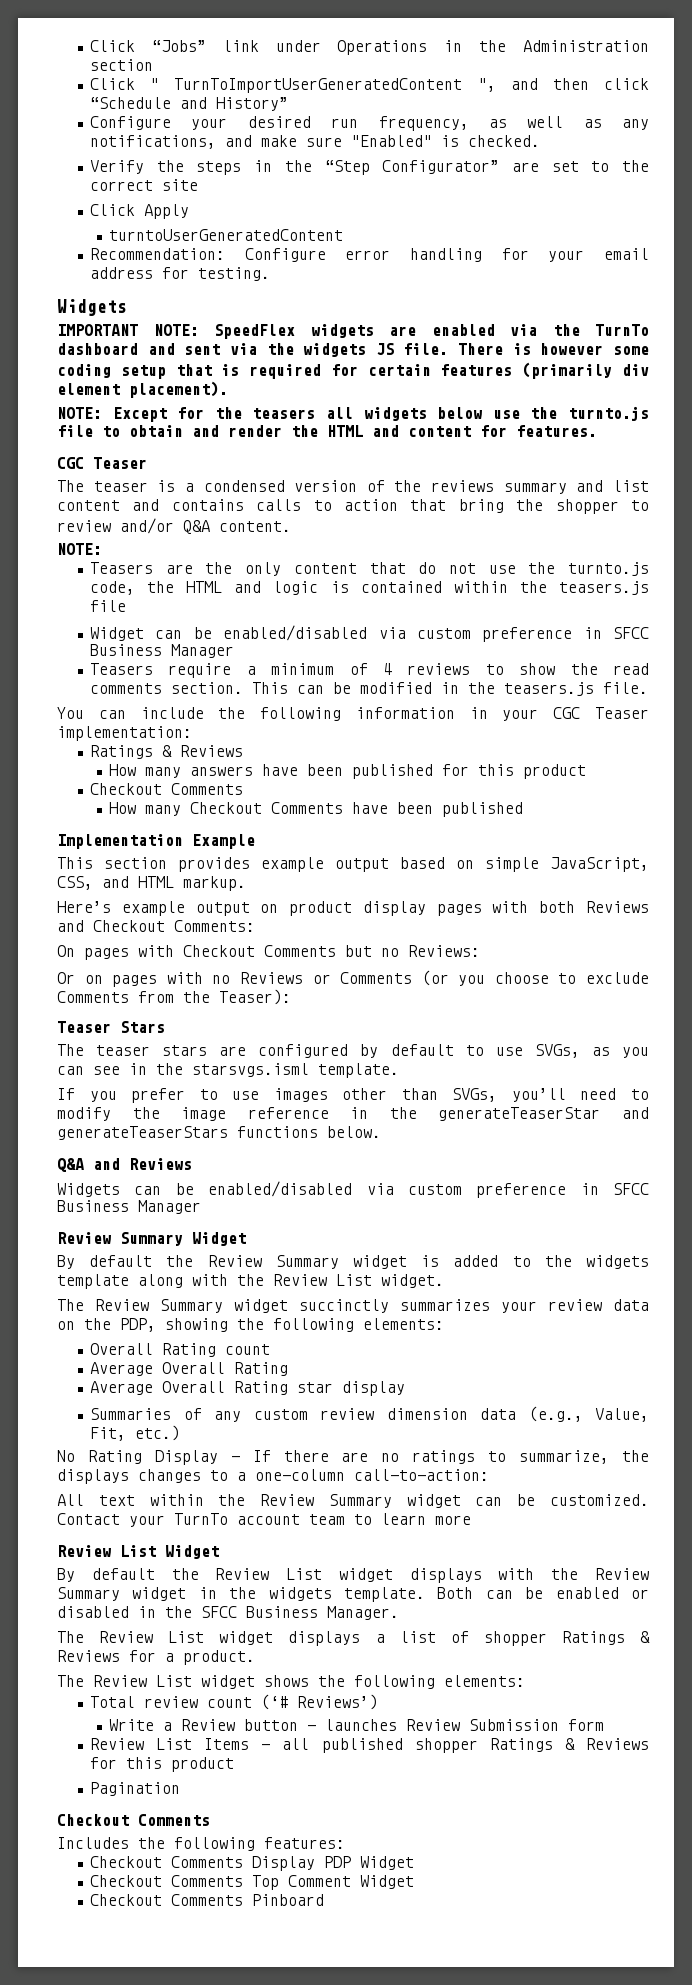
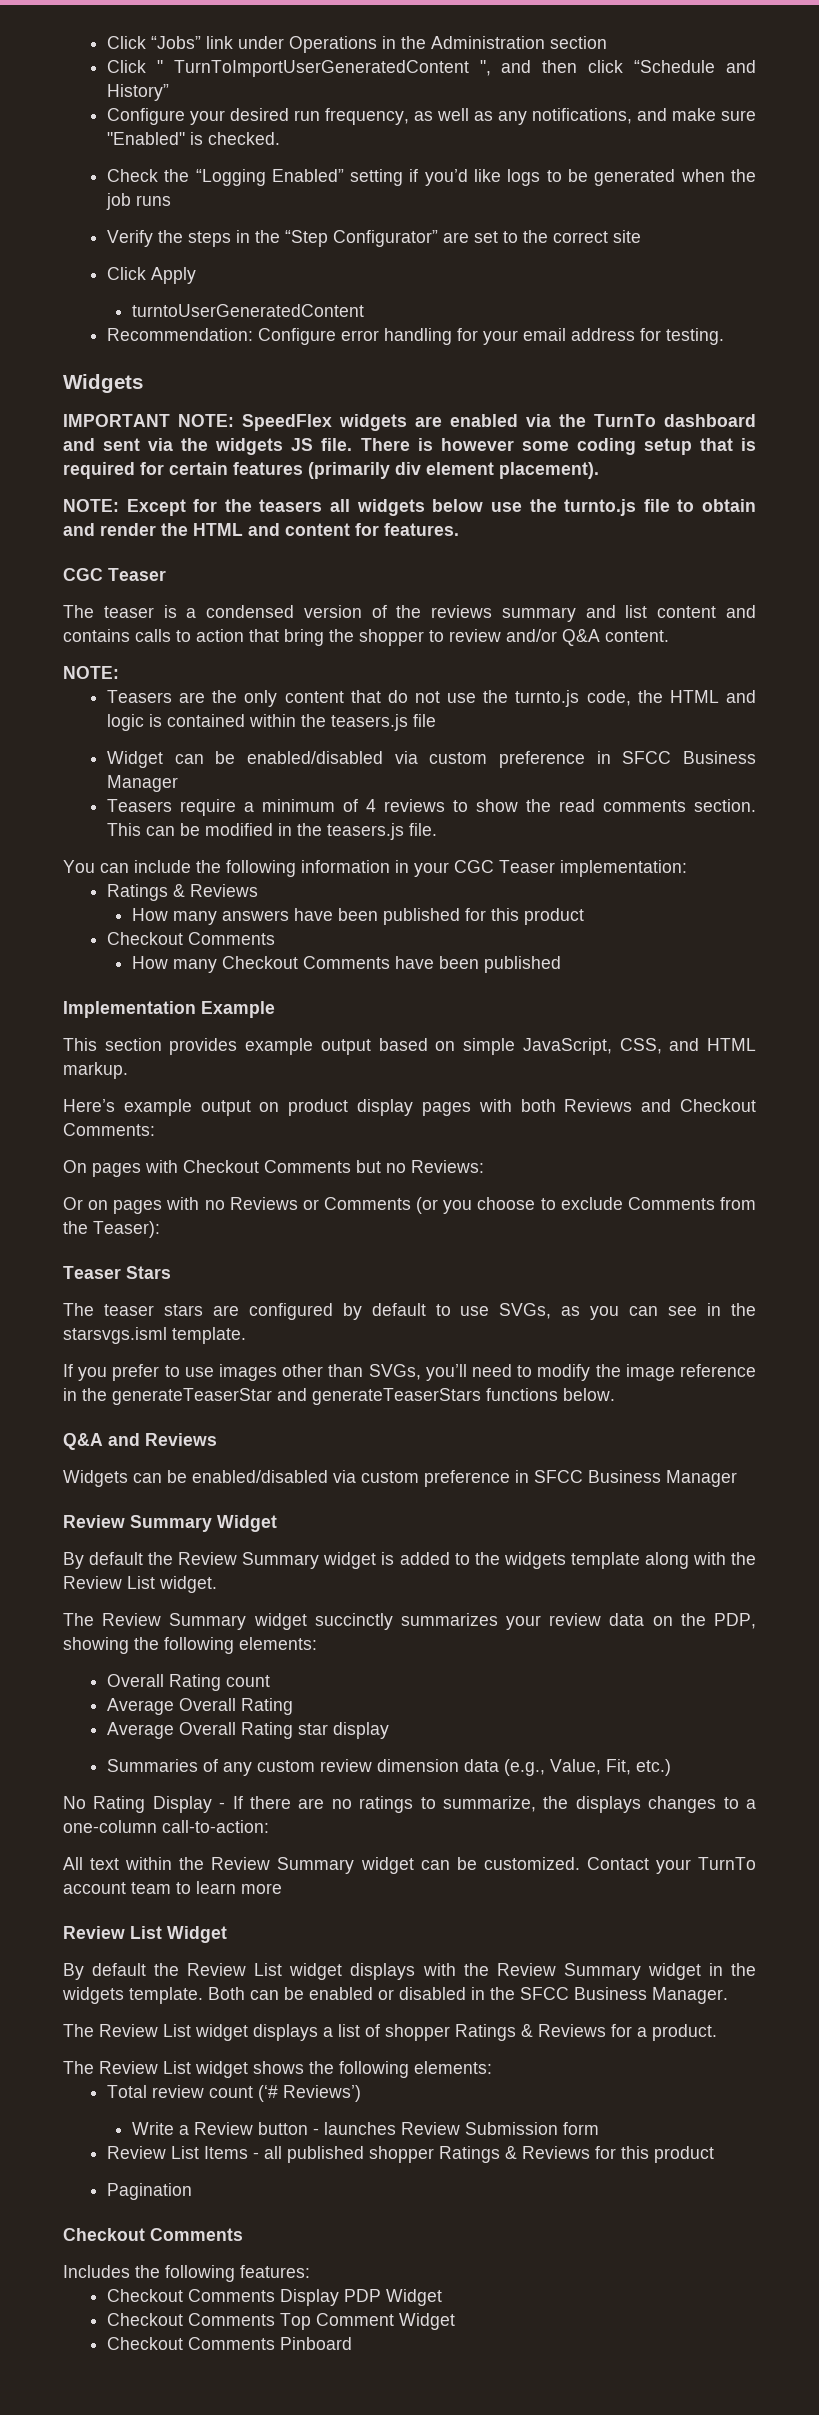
(540, 141) none -> [106,169,756,186] [105,193,171,210] // Check the “Logging Enabled” setting if you’d like logs to be generated when the job runs

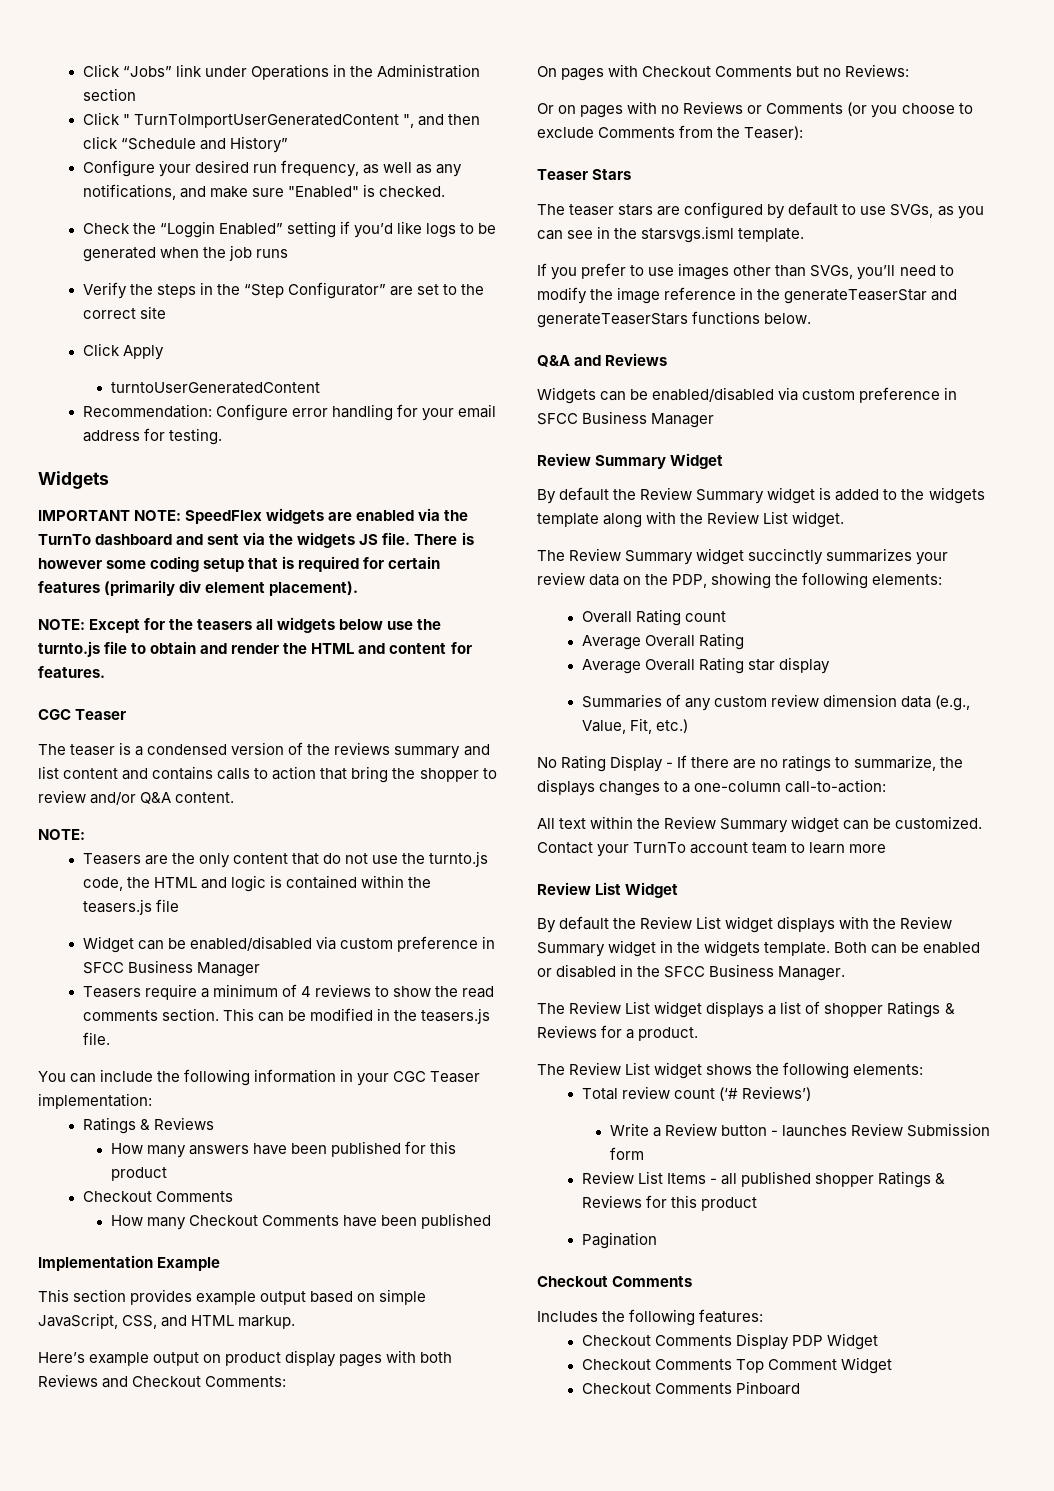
[195,169,266,186] “Logging -> [159,221,215,238] “Loggin

